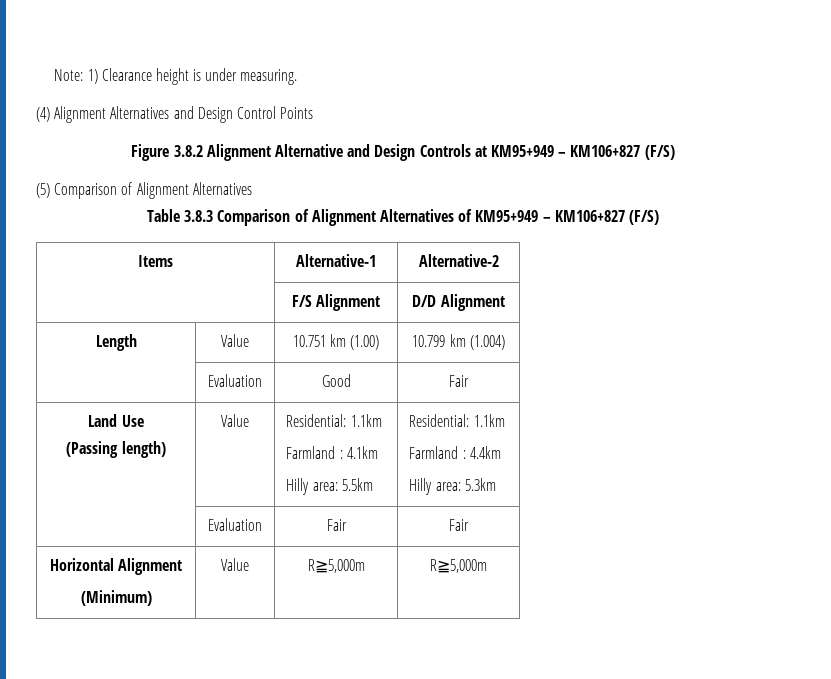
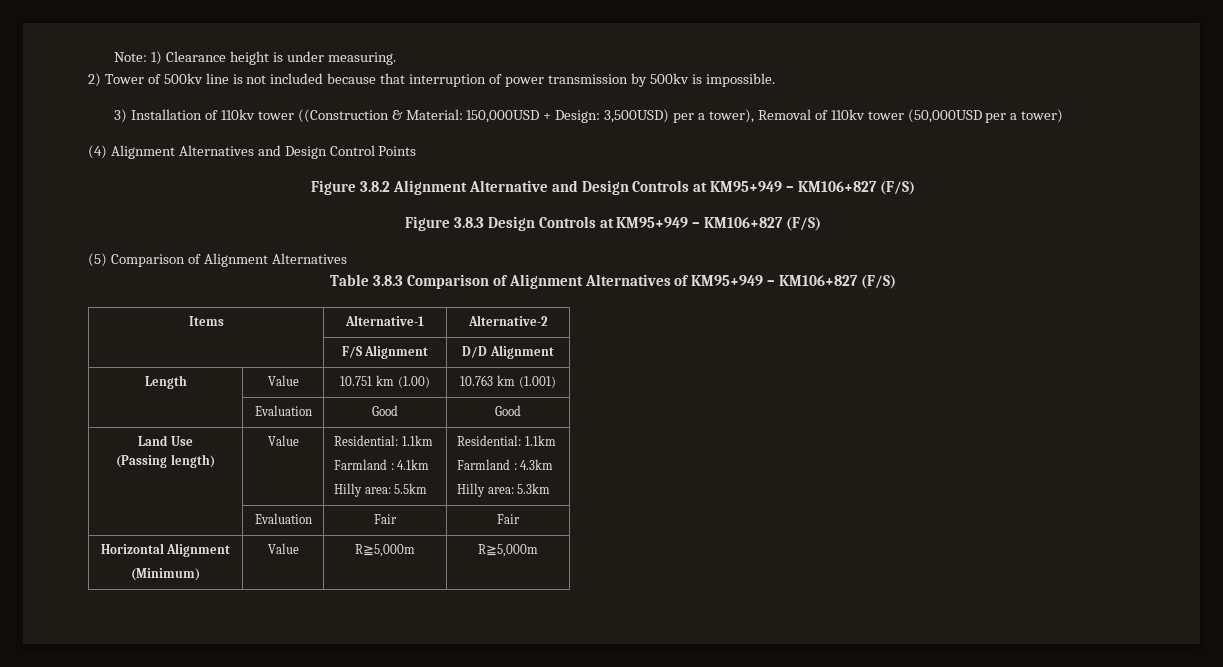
(298, 77) none -> [88,73,775,87] [114,109,1064,123] // 2) Tower of 500kv line is not included because that interruption of power transmission by 500kv is impossible. // 3) Installation of 110kv tower ((Construction & Material: 150,000USD + Design: 3,500USD) per a tower), Removal of 110kv tower (50,000USD per a tower)
(675, 152) none -> [404,216,822,231] // Figure 3.8.3 Design Controls at KM95+949 – KM106+827 (F/S)
[412,334,505,350] 10.799 km (1.004) -> [460,375,556,388] 10.763 km (1.001)
[449,375,469,387] Fair -> [495,405,521,416] Good
[469,446,501,459] 4.4km -> [520,459,554,470] 4.3km

